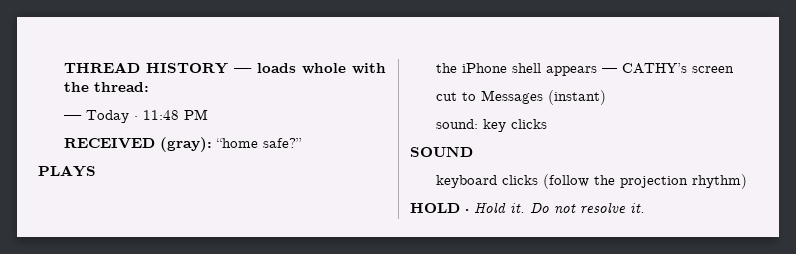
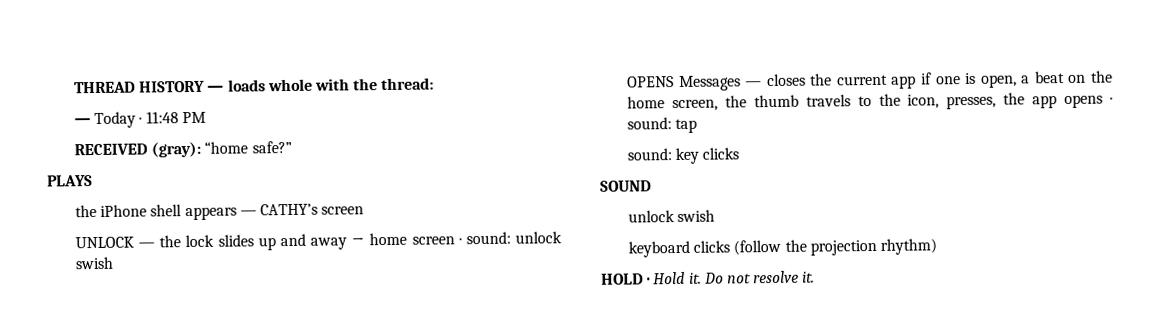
[435,90,606,105] cut to Messages (instant) -> [74,231,562,251] [74,256,114,270] [626,70,1113,91] [626,92,1114,112] [626,117,698,134] UNLOCK — the lock slides up and away → home screen · sound: unlock swish // OPENS Messages — closes the current app if one is open, a beat on the home screen, the thumb travels to the icon, presses, the app opens · sound: tap
(473, 151) none -> [627,209,716,223] // unlock swish

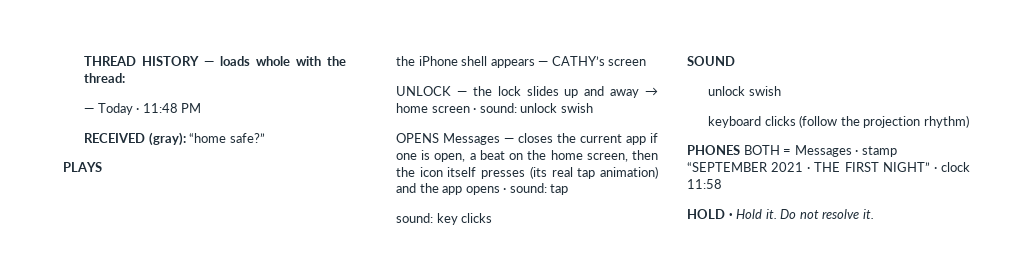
[724,93,997,110] the thumb travels to the icon, presses, -> [632,150,658,160] [395,166,658,179] [395,183,416,193] then the icon itself presses (its real tap animation) and
(937, 246) none -> [687,145,897,157] [687,162,970,172] [687,179,722,189] // PHONES BOTH = Messages · stamp “SEPTEMBER 2021 · THE FIRST NIGHT” · clock 11:58

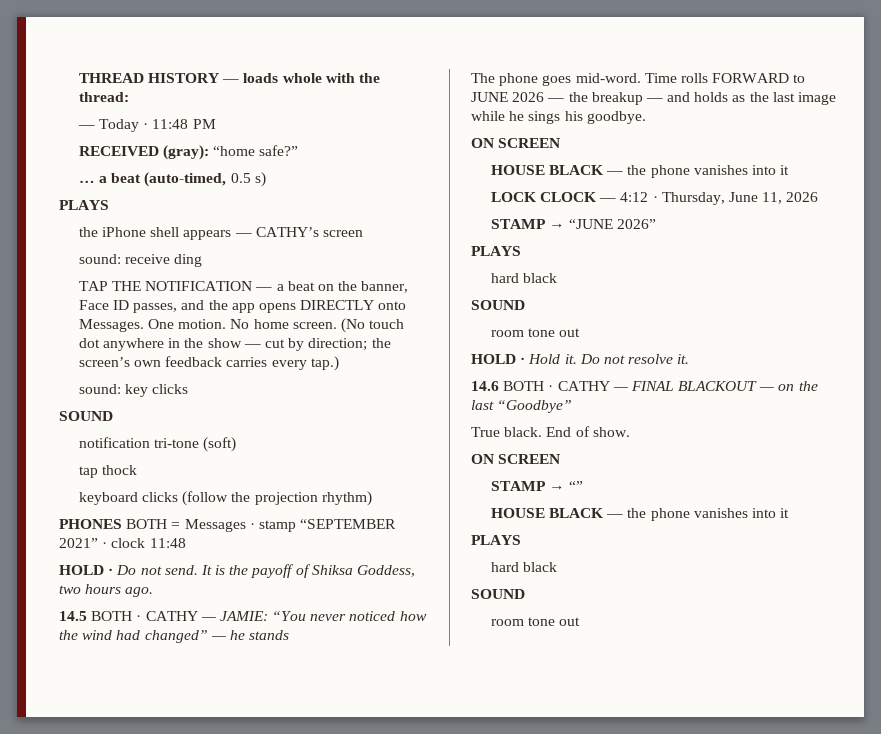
(265, 138) none -> [78,172,266,187] // … a beat (auto-timed, 0.5 s)
[395,86,658,98] [395,103,593,113] [395,133,658,145] [395,150,658,162] [395,166,658,179] [395,183,569,195] UNLOCK — the lock slides up and away → home screen · sound: unlock swish // OPENS Messages — closes the current app if one is open, a beat on the home screen, then the icon itself presses (its real tap animation) and the app opens · sound: tap -> [78,254,203,267] [78,281,409,293] [78,300,407,313] [78,318,405,333] [78,338,391,351] [78,356,339,371] sound: receive ding // TAP THE NOTIFICATION — a beat on the banner, Face ID passes, and the app opens DIRECTLY onto Messages. One motion. No home screen. (No touch dot anywhere in the show — cut by direction; the screen’s own feedback carries every tap.)
[707,86,781,96] unlock swish -> [78,437,237,452] [78,465,138,478] notification tri-tone (soft) // tap thock
[771,162,970,172] [687,179,722,189] 2021 · THE FIRST NIGHT” · clock 11:58 -> [59,538,186,548] [59,564,416,578] [59,584,154,597] [59,611,427,621] [59,630,290,643] [471,73,806,86] [471,92,837,105] [471,111,646,124] [471,138,561,148] [490,165,790,178] [490,192,819,205] [490,219,657,229] [471,246,521,256] [490,273,558,283] [471,300,525,310] [490,328,581,337] 2021” · clock 11:48 // HOLD · Do not send. It is the payoff of Shiksa Goddess, two hours ago. // 14.5 BOTH · CATHY — JAMIE: “You never noticed how the wind had changed” — he stands // The phone goes mid-word. Time rolls FORWARD to JUNE 2026 — the breakup — and holds as the last image while he sings his goodbye. // ON SCREEN // HOUSE BLACK — the phone vanishes into it // LOCK CLOCK — 4:12 · Thursday, June 11, 2026 // STAMP → “JUNE 2026” // PLAYS // hard black // SOUND // room tone out
(874, 214) none -> [471,381,818,391] [471,400,573,413] [471,426,630,437] [471,454,561,464] [490,481,584,491] [490,508,790,521] [471,535,521,545] [490,562,558,572] [471,589,525,599] [490,617,581,626] // 14.6 BOTH · CATHY — FINAL BLACKOUT — on the last “Goodbye” // True black. End of show. // ON SCREEN // STAMP → “” // HOUSE BLACK — the phone vanishes into it // PLAYS // hard black // SOUND // room tone out

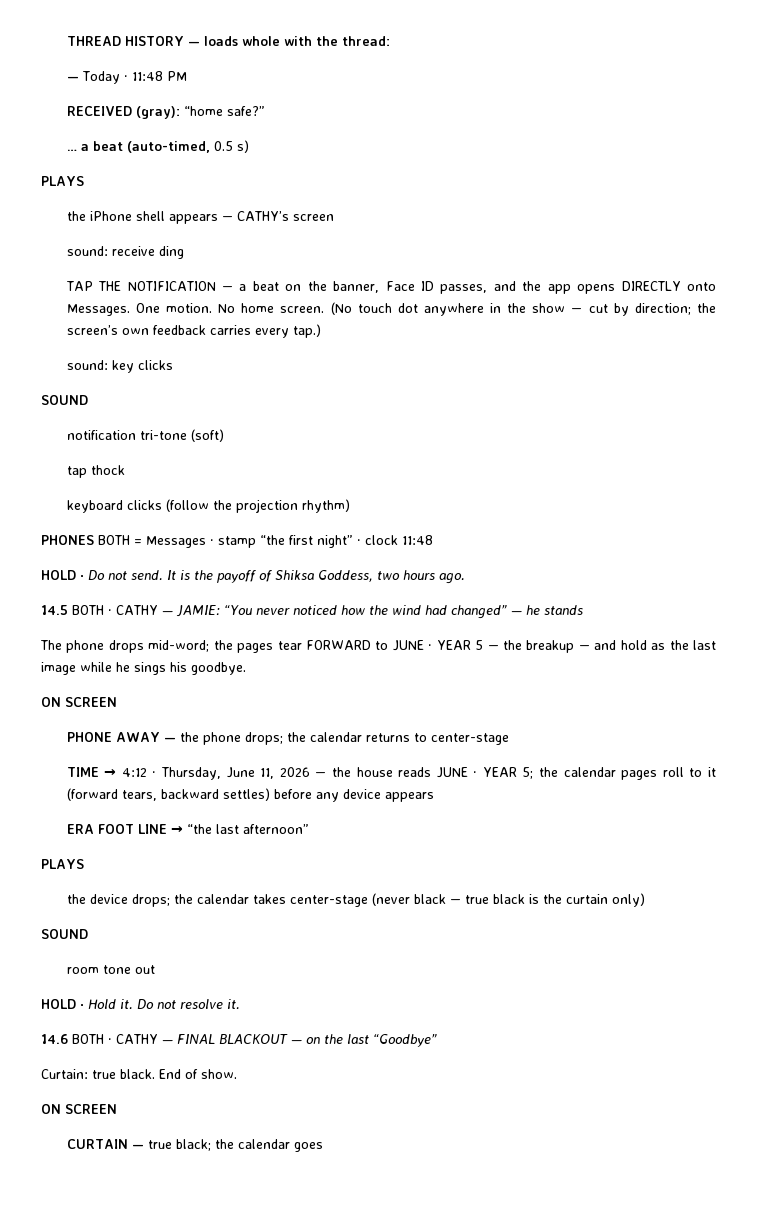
[300,519,397,529] [59,538,98,548] “SEPTEMBER 2021” -> [260,535,353,548] “the first night”
[542,73,806,86] [471,92,545,102] goes mid-word. Time rolls FORWARD to JUNE 2026 -> [108,640,484,653] drops mid-word; the pages tear FORWARD to JUNE · YEAR 5
[694,92,729,102] holds -> [620,640,647,650] hold
[490,165,790,178] [490,192,617,202] HOUSE BLACK — the phone vanishes into it // LOCK CLOCK — -> [66,732,509,745] [66,767,117,777] PHONE AWAY — the phone drops; the calendar returns to center-stage // TIME →
[490,219,657,229] [471,246,521,256] [490,273,558,283] // STAMP → “JUNE 2026” // PLAYS // hard black -> [315,767,717,780] [66,788,434,802] [66,824,309,834] [41,859,84,869] [66,893,645,907] — the house reads JUNE · YEAR 5; the calendar pages roll to it (forward tears, backward settles) before any device appears // ERA FOOT LINE → “the last afternoon” // PLAYS // the device drops; the calendar takes center-stage (never black — true black is the curtain only)
[471,427,500,437] True -> [41,1069,116,1079] Curtain: true
[490,481,584,491] [490,508,790,521] [471,535,521,545] [490,562,558,572] [471,589,525,599] [490,617,581,626] STAMP → “” // HOUSE BLACK — the phone vanishes into it // PLAYS // hard black // SOUND // room tone out -> [66,1139,323,1152] CURTAIN — true black; the calendar goes

